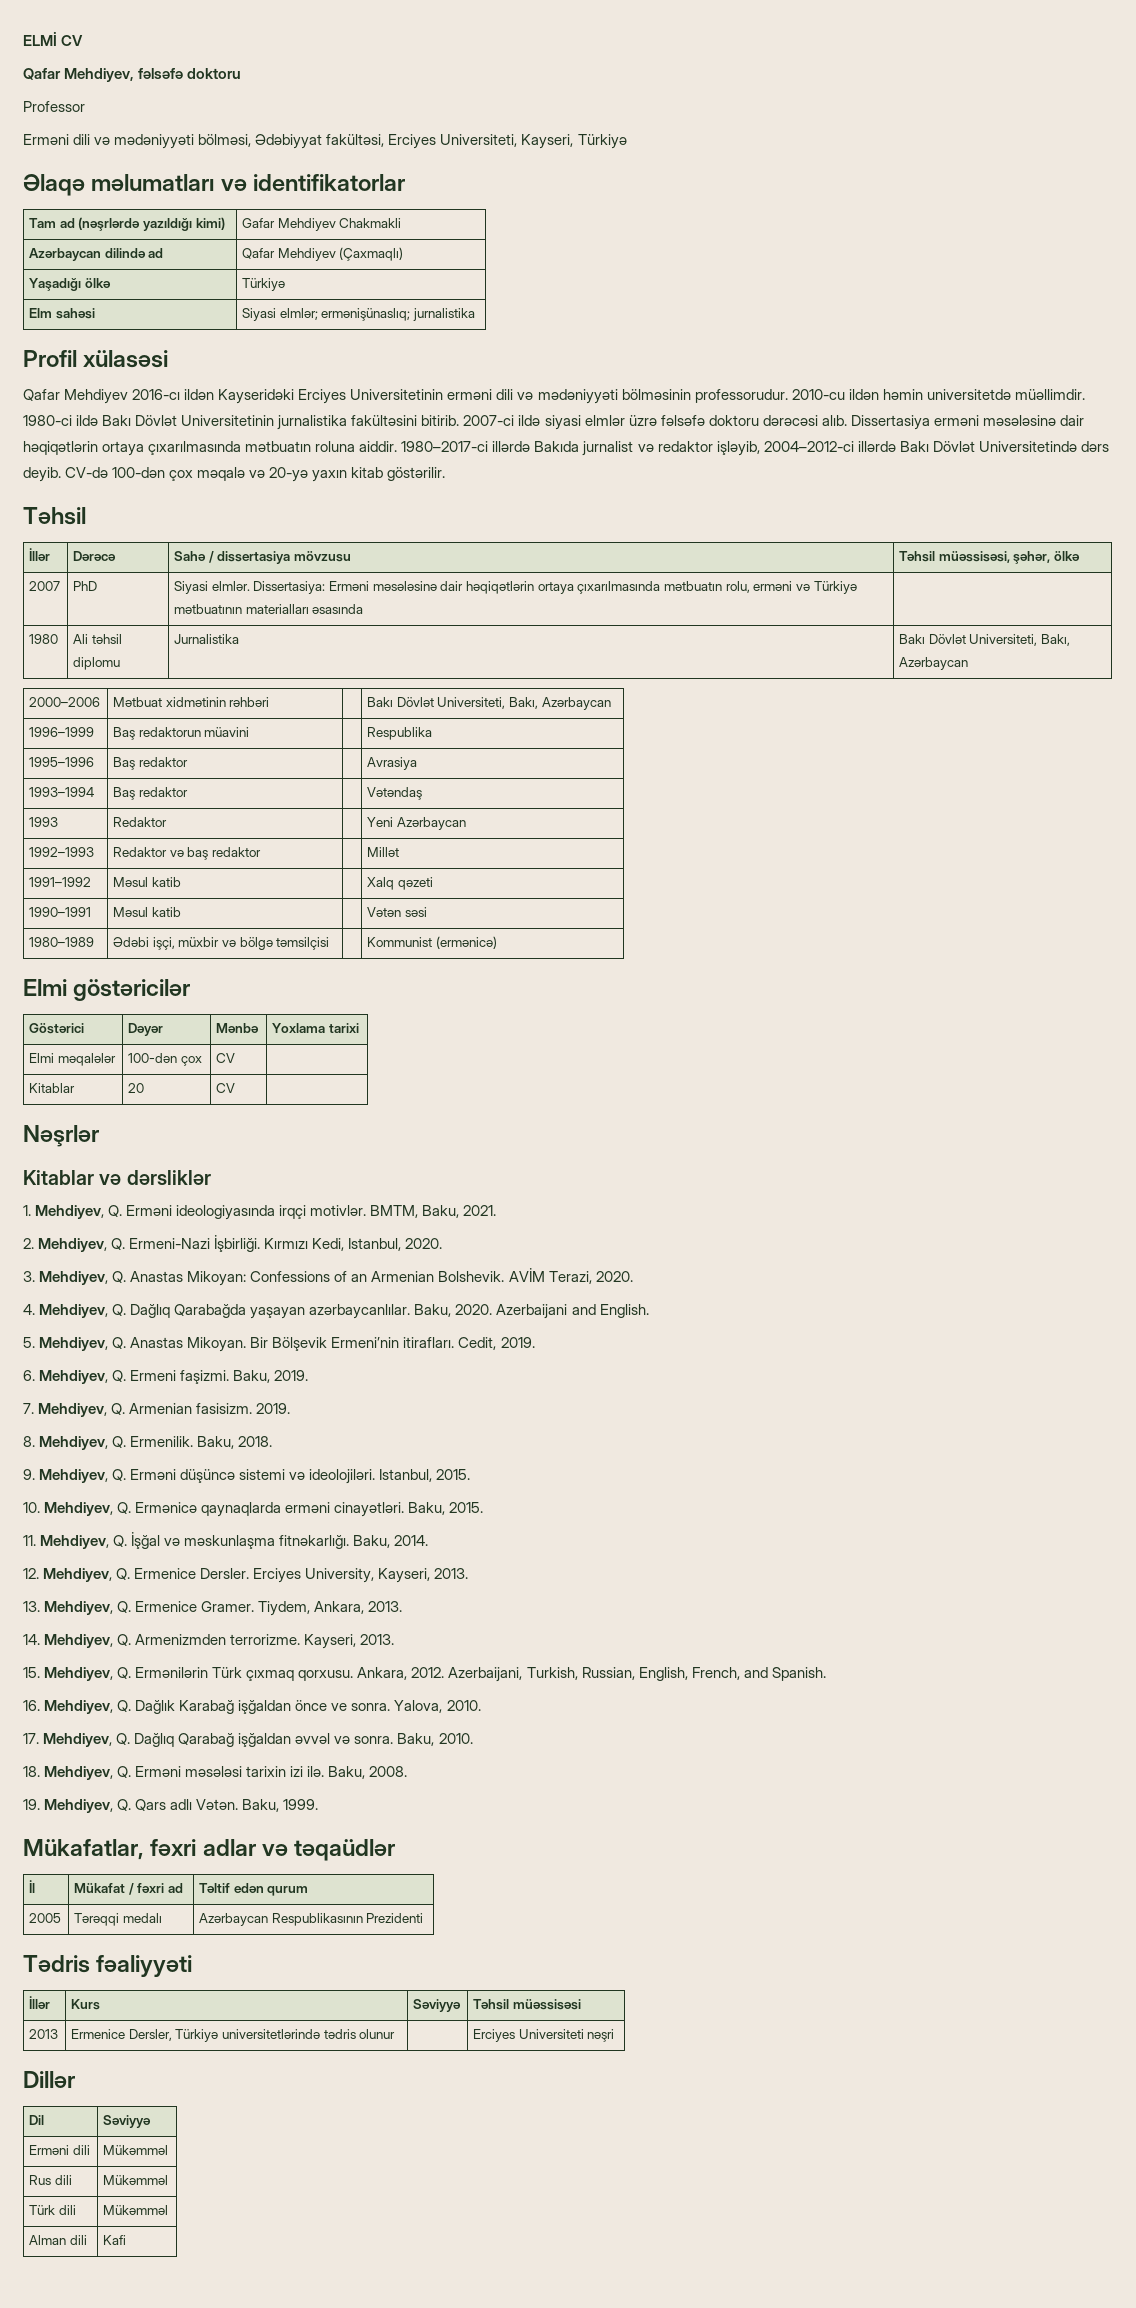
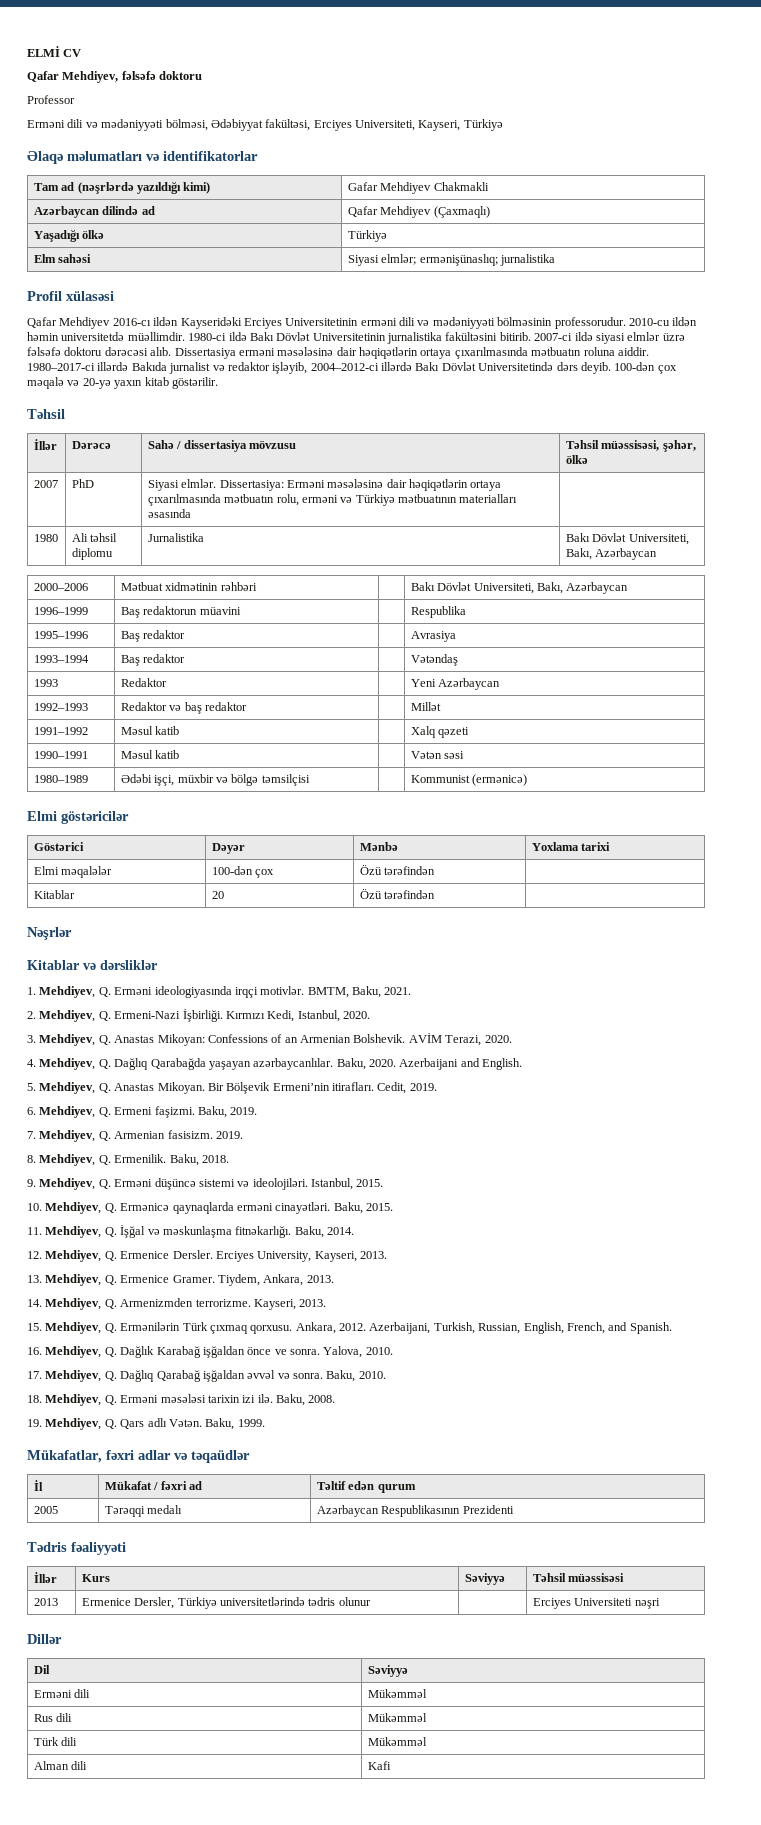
[65,467,109,478] CV-də -> (611, 368) none
[216,1053,236,1063] CV -> [359,865,436,875] Özü tərəfindən
[216,1083,236,1093] CV -> [359,889,436,899] Özü tərəfindən

